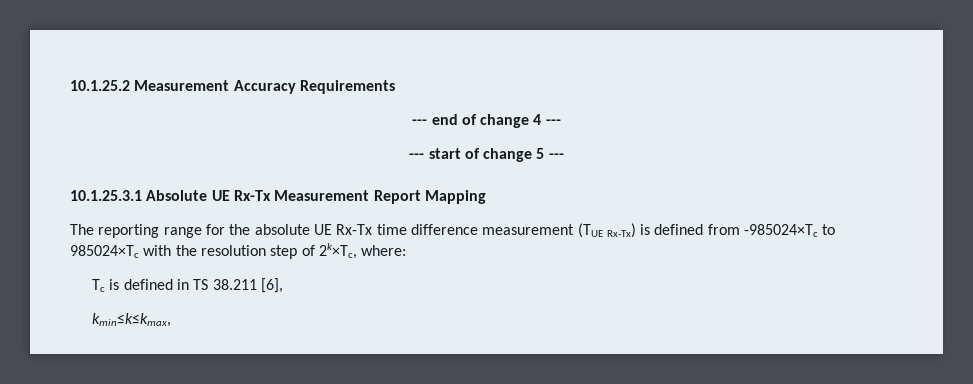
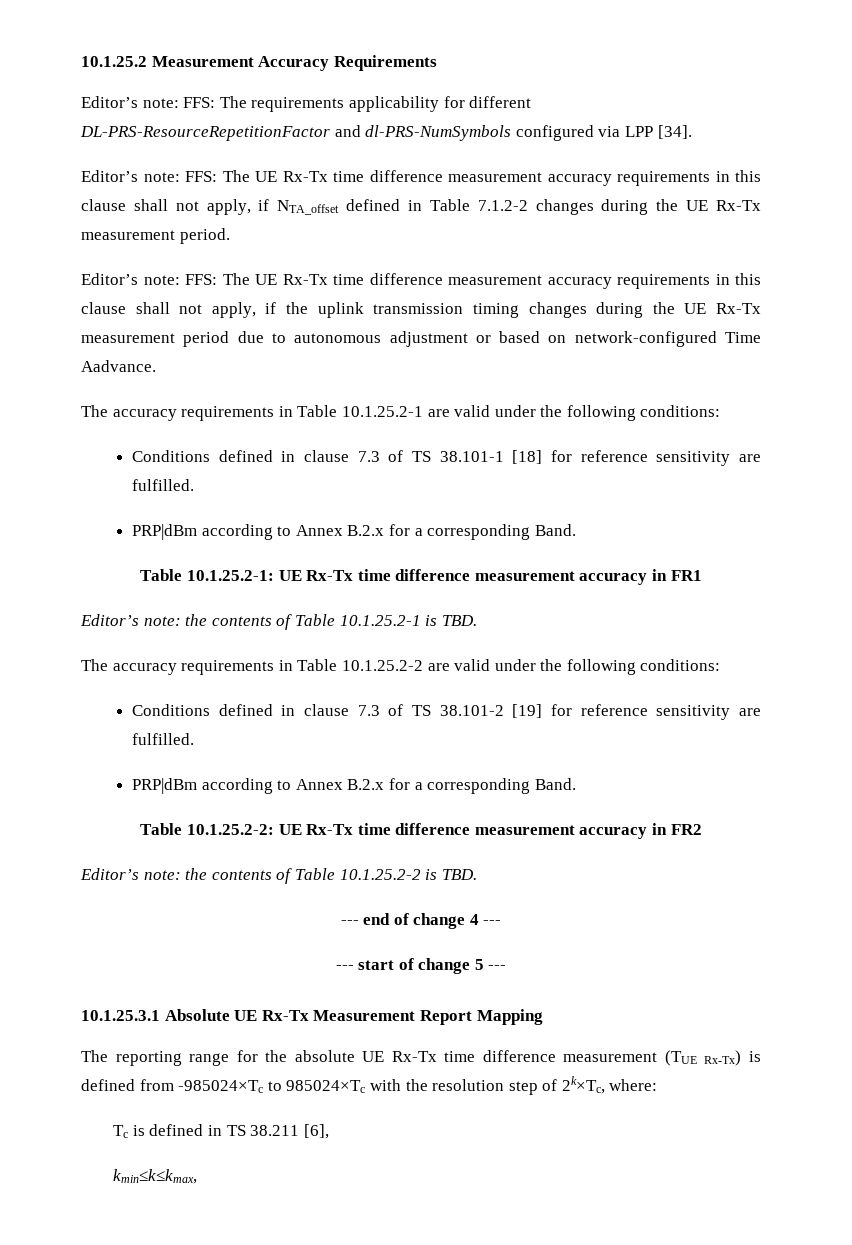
(395, 87) none -> [81,96,532,112] [80,125,692,141] [81,170,761,186] [81,199,761,215] [81,228,230,244] [81,273,761,289] [81,302,761,318] [81,331,761,347] [81,360,156,372] [81,405,721,421] [131,450,761,466] [131,479,194,491] [131,524,576,540] [140,569,702,585] [80,614,477,630] [81,659,721,675] [131,704,761,720] [131,733,194,745] [131,778,576,794] [140,823,702,839] [80,868,477,884] // Editor’s note: FFS: The requirements applicability for different DL-PRS-ResourceRepetitionFactor and dl-PRS-NumSymbols configured via LPP [34]. // Editor’s note: FFS: The UE Rx-Tx time difference measurement accuracy requirements in this clause shall not apply, if NTA_offset defined in Table 7.1.2-2 changes during the UE Rx-Tx measurement period. // Editor’s note: FFS: The UE Rx-Tx time difference measurement accuracy requirements in this clause shall not apply, if the uplink transmission timing changes during the UE Rx-Tx measurement period due to autonomous adjustment or based on network-configured Time Aadvance. // The accuracy requirements in Table 10.1.25.2-1 are valid under the following conditions: // Conditions defined in clause 7.3 of TS 38.101-1 [18] for reference sensitivity are fulfilled. // PRP|dBm according to Annex B.2.x for a corresponding Band. // Table 10.1.25.2-1: UE Rx-Tx time difference measurement accuracy in FR1 // Editor’s note: the contents of Table 10.1.25.2-1 is TBD. // The accuracy requirements in Table 10.1.25.2-2 are valid under the following conditions: // Conditions defined in clause 7.3 of TS 38.101-2 [19] for reference sensitivity are fulfilled. // PRP|dBm according to Annex B.2.x for a corresponding Band. // Table 10.1.25.2-2: UE Rx-Tx time difference measurement accuracy in FR2 // Editor’s note: the contents of Table 10.1.25.2-2 is TBD.

